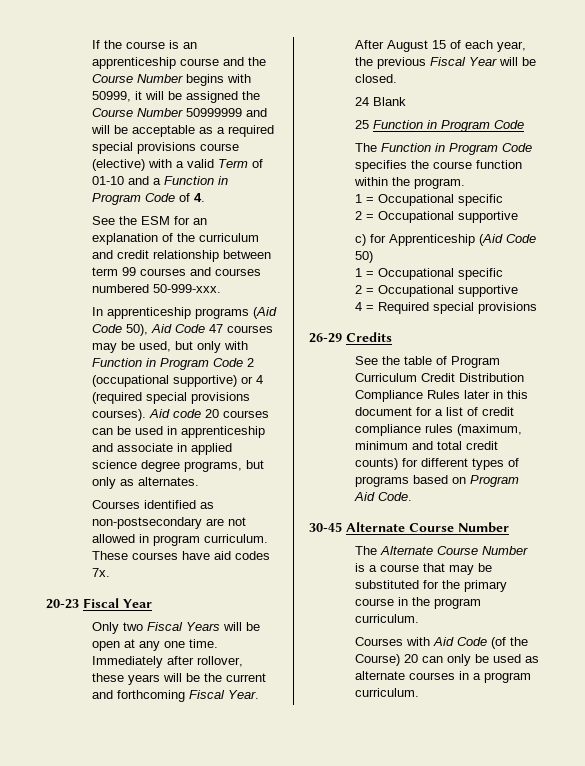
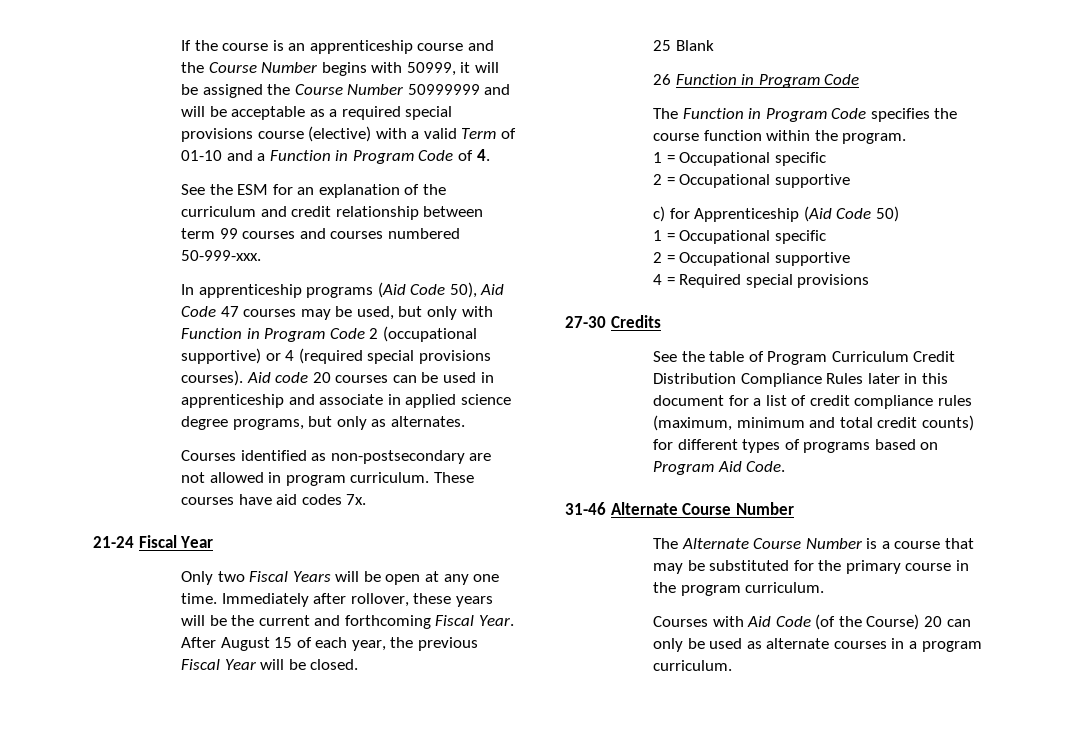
[46,599,79,609] 20-23 -> [93,536,134,548] 21-24
[354,97,369,106] 24 -> [652,40,671,51] 25
[354,120,369,129] 25 -> [652,74,671,85] 26
[309,333,342,343] 26-29 -> [565,316,606,328] 27-30
[309,522,342,532] 30-45 -> [565,502,606,515] 31-46

